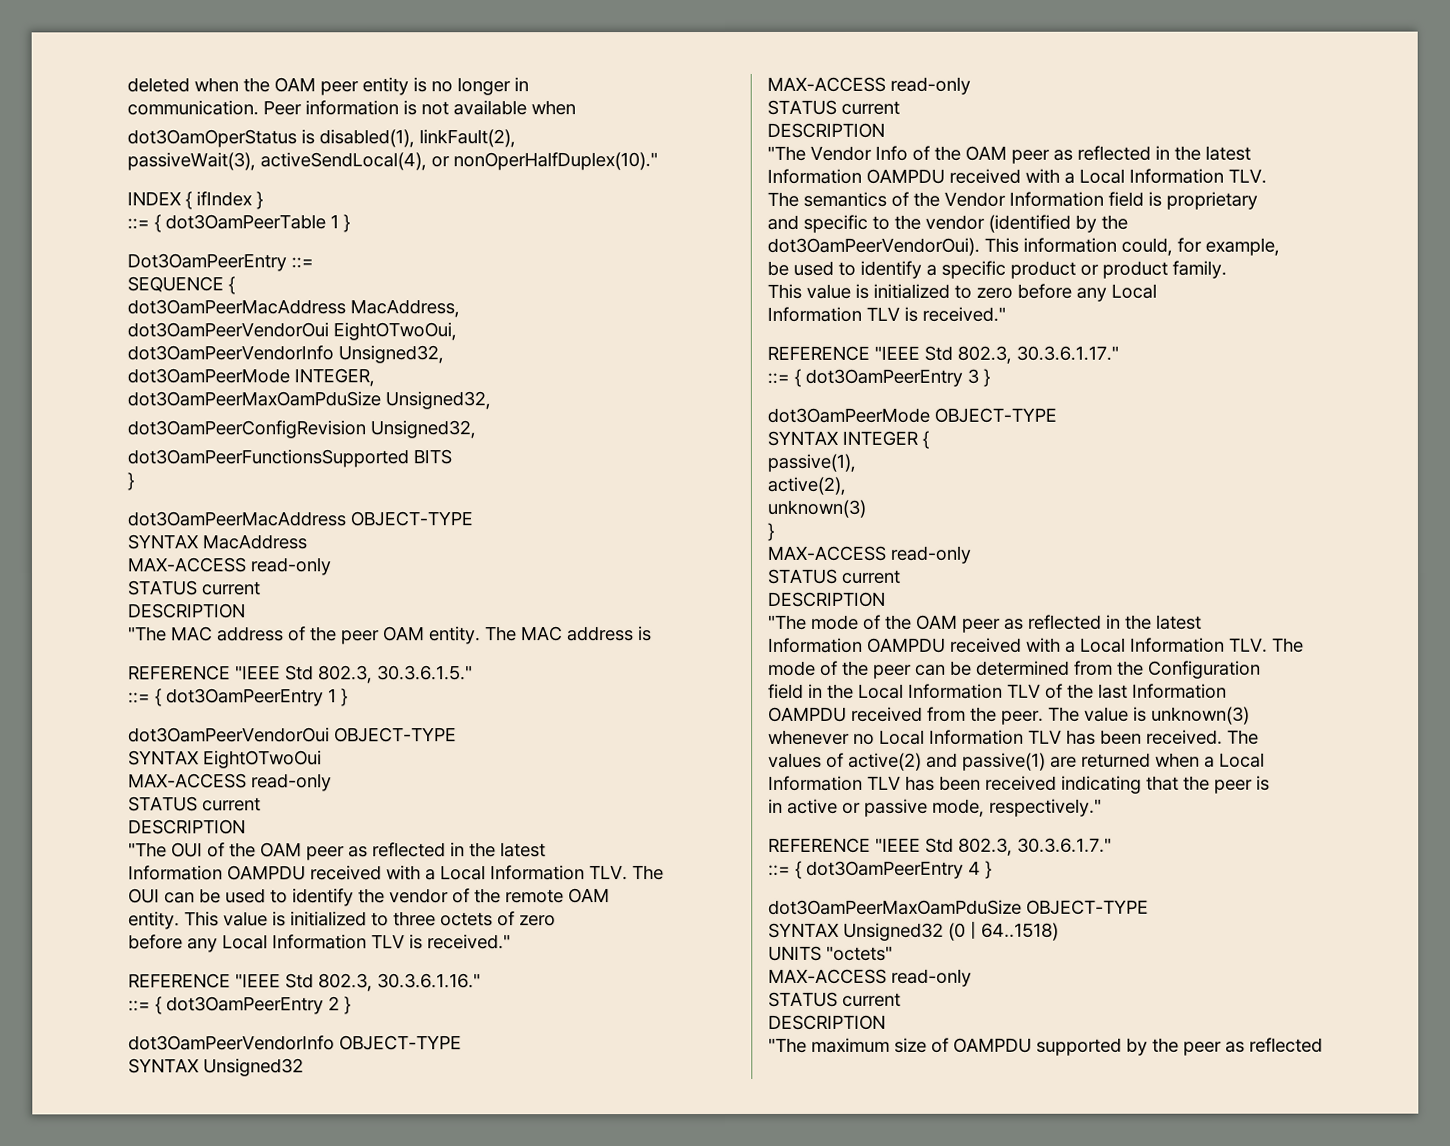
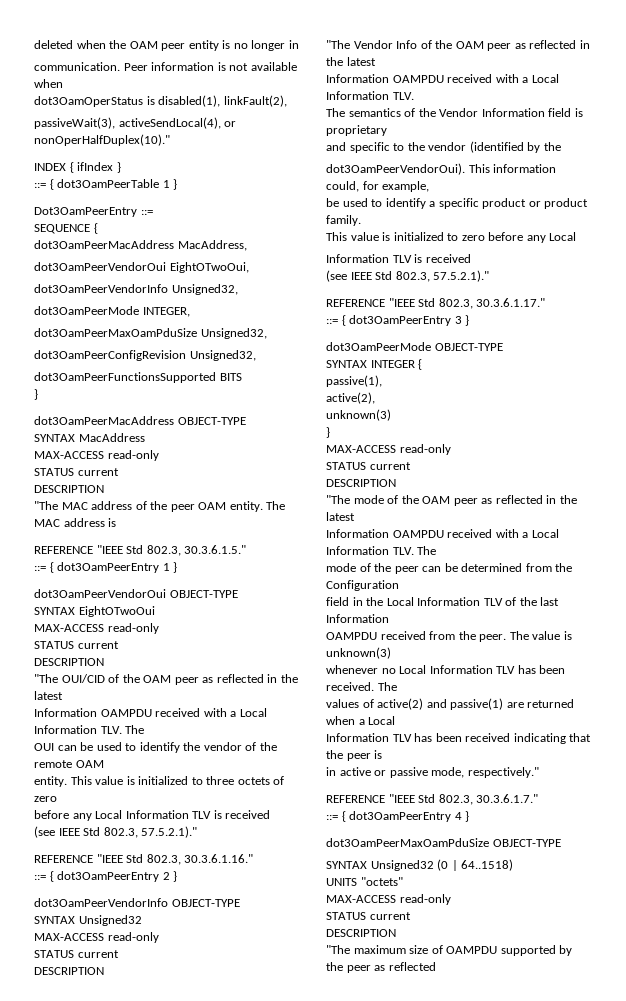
[171,842,203,858] OUI -> [61,674,105,683] OUI/CID
[427,934,511,950] received." -> [225,810,271,819] [34,826,198,838] received // (see IEEE Std 802.3, 57.5.2.1)."
[922,306,1006,322] received." -> [425,254,471,263] [326,270,490,282] received // (see IEEE Std 802.3, 57.5.2.1)."

